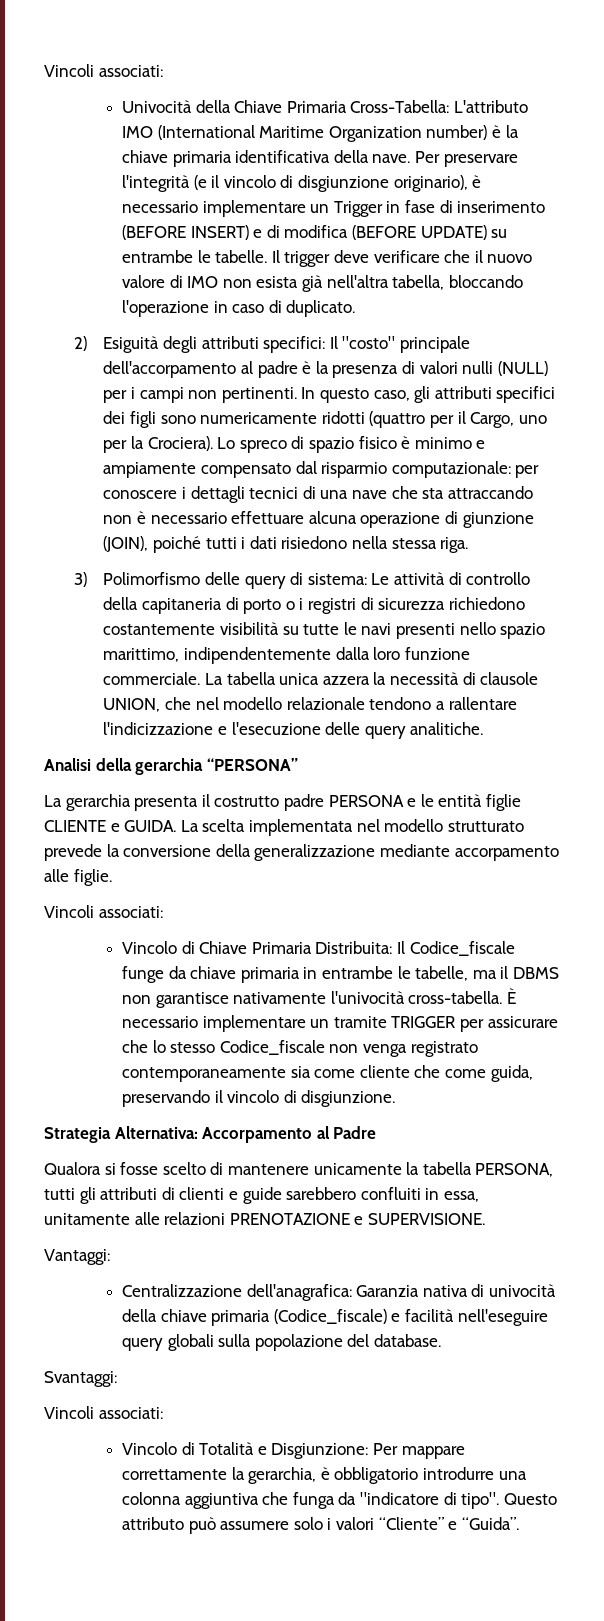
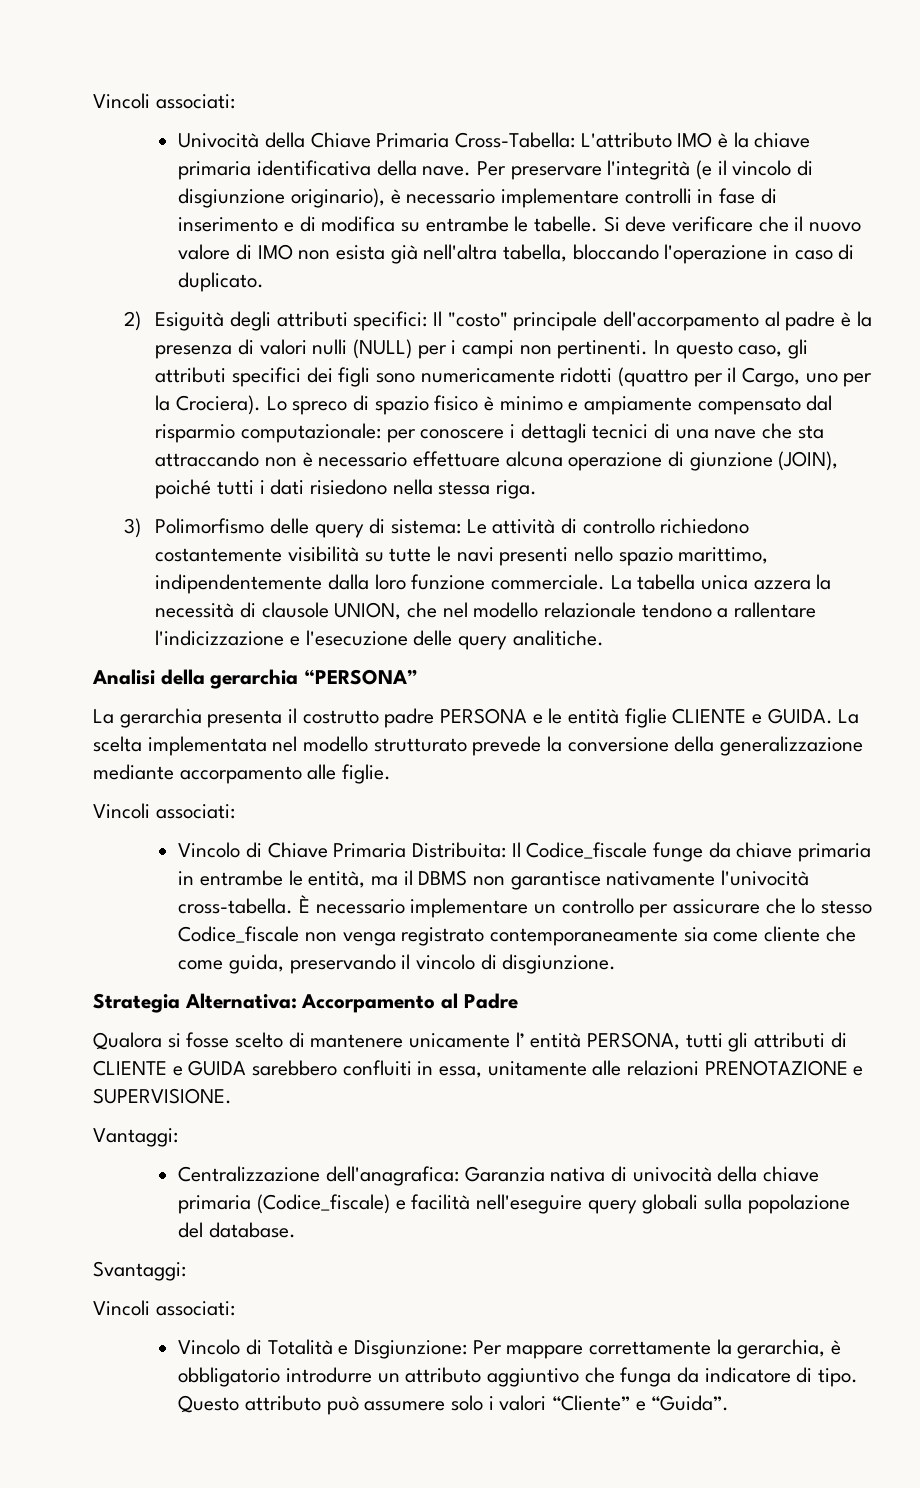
[157,125,488,142] (International Maritime Organization number) -> (713, 140) none
[310,201,383,217] un Trigger -> [624,188,692,204] controlli
[122,225,249,240] (BEFORE INSERT) -> (279, 224) none
[352,225,487,240] (BEFORE UPDATE) -> (396, 224) none
[271,250,331,267] Il trigger -> [603,216,620,232] Si
[103,597,446,614] della capitaneria di porto o i registri di sicurezza -> (655, 526) none
[415,966,469,981] tabelle, -> [308,871,366,888] entità,
[333,1016,456,1028] tramite TRIGGER -> [561,898,634,914] controllo
[406,1162,472,1175] la tabella -> [515,1032,582,1048] l’ entità
[179,1187,282,1204] clienti e guide -> [93,1060,247,1076] CLIENTE e GUIDA
[498,1471,527,1480] [122,1492,500,1509] una colonna aggiuntiva che funga da "indicatore di tipo". -> [377,1367,858,1387] un attributo aggiuntivo che funga da indicatore di tipo.

